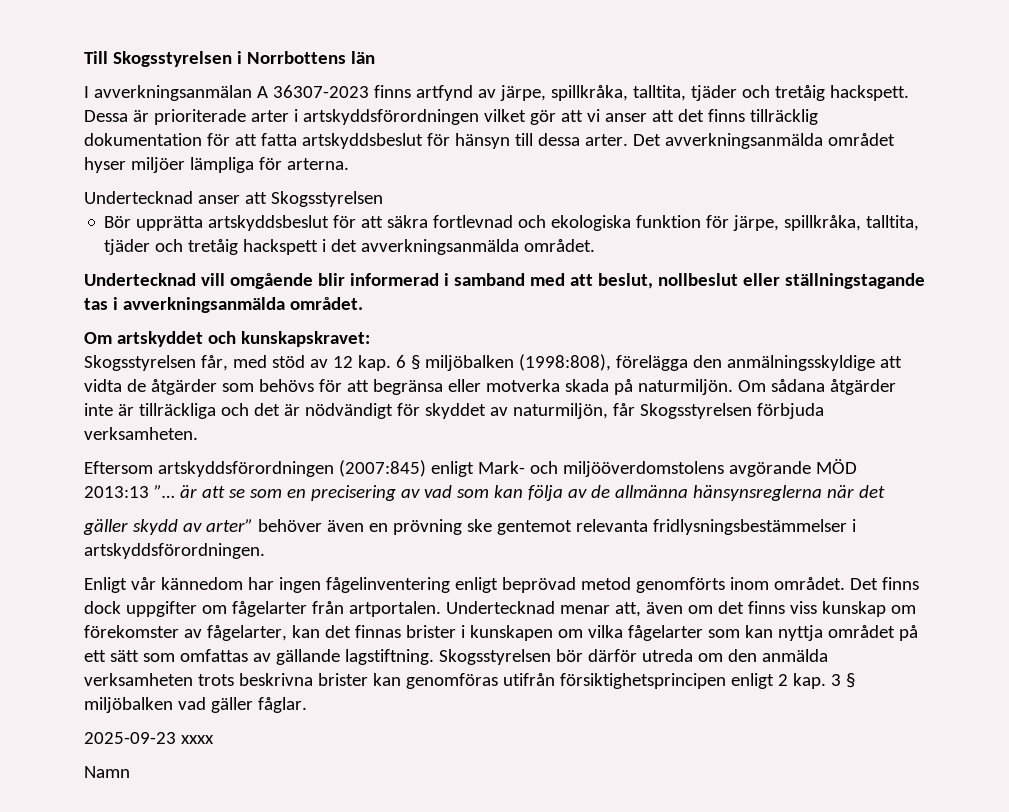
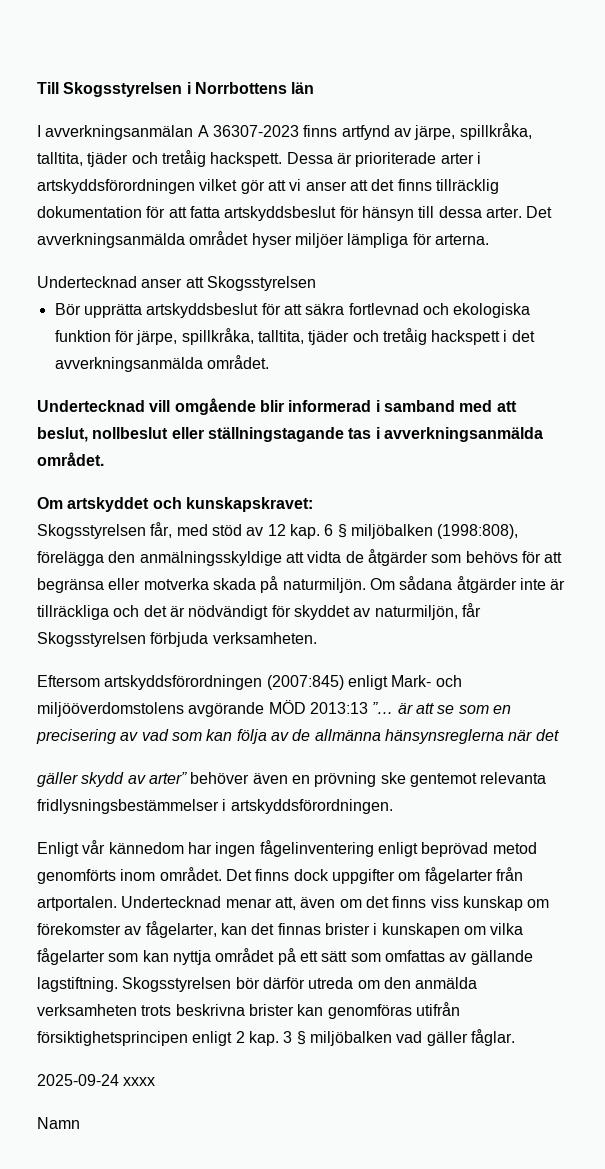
[84,732,176,744] 2025-09-23 -> [37,1074,119,1086] 2025-09-24

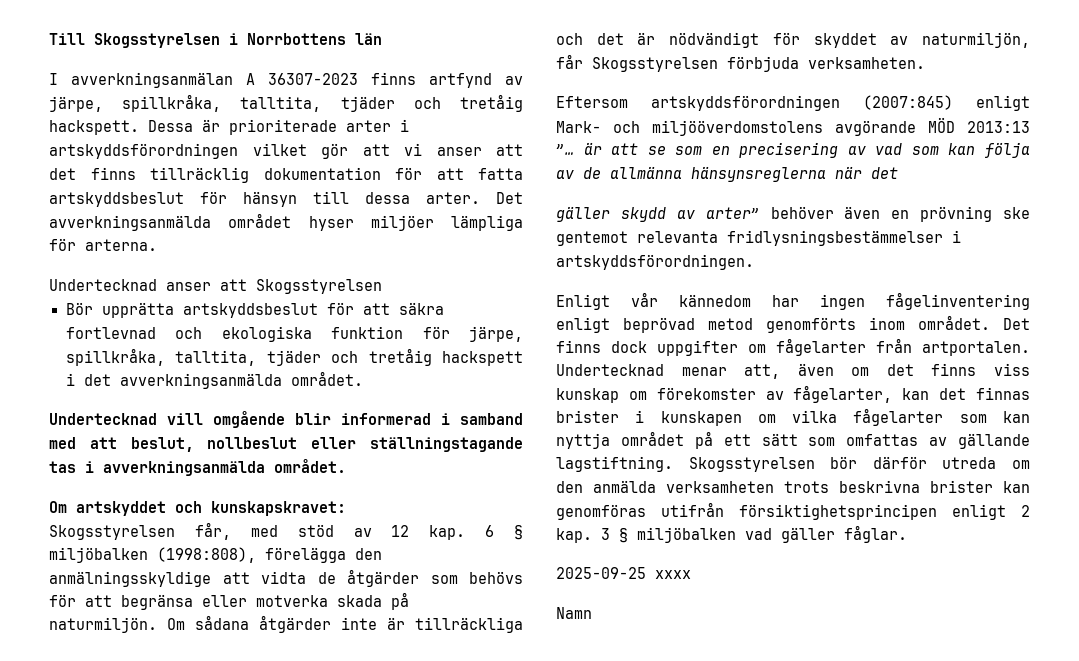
[37,1074,119,1086] 2025-09-24 -> [556,567,646,579] 2025-09-25

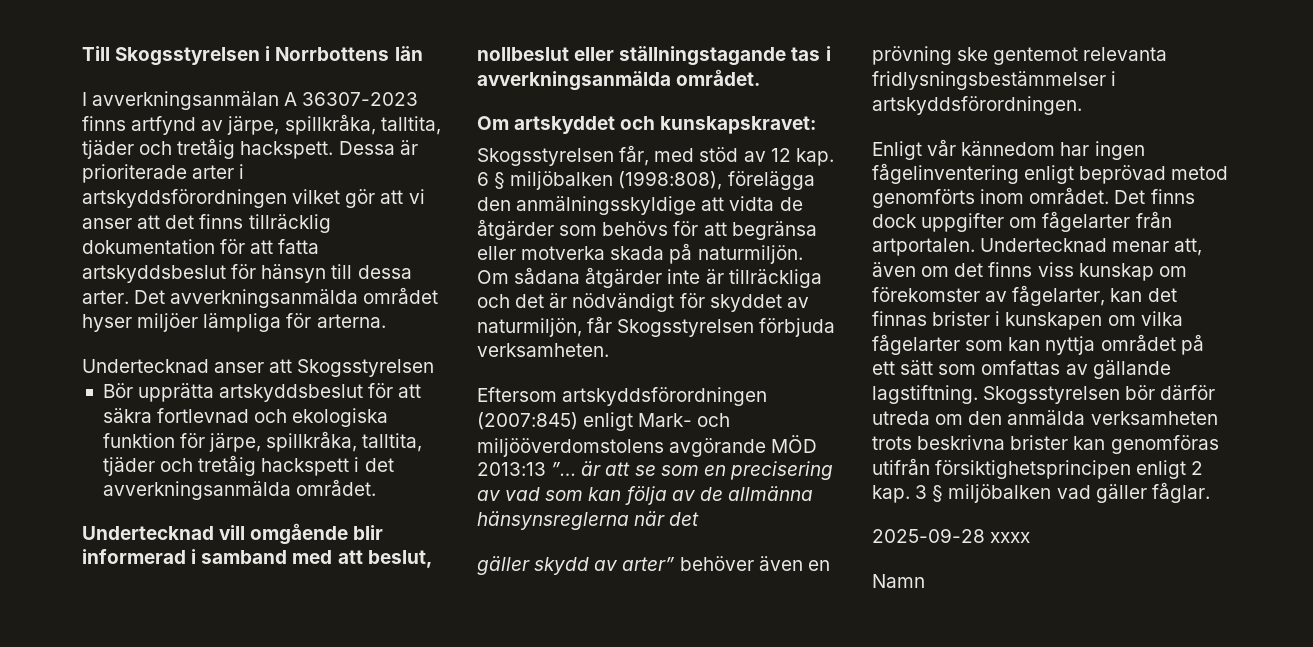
[556,567,646,579] 2025-09-25 -> [872,528,985,543] 2025-09-28

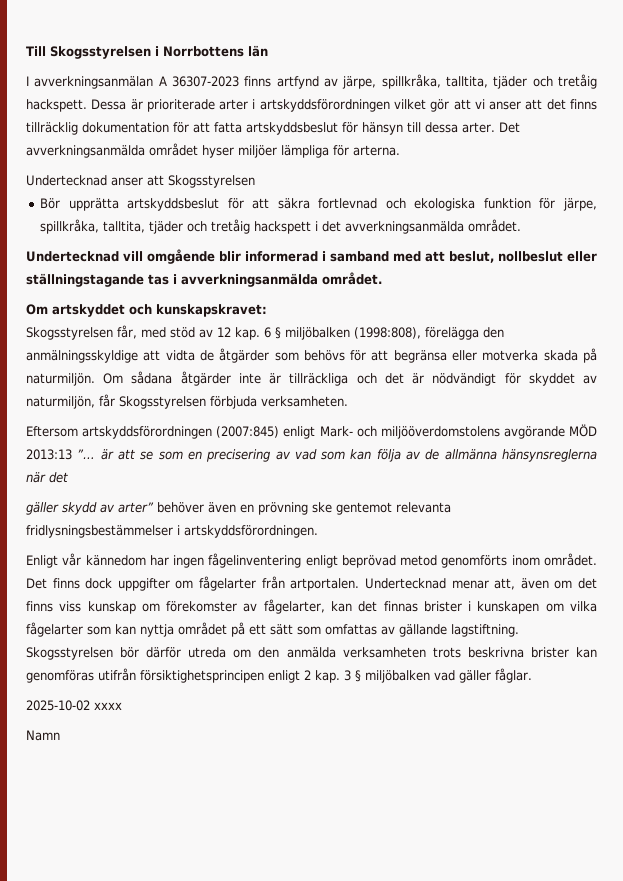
[872,528,985,543] 2025-09-28 -> [26,700,90,711] 2025-10-02

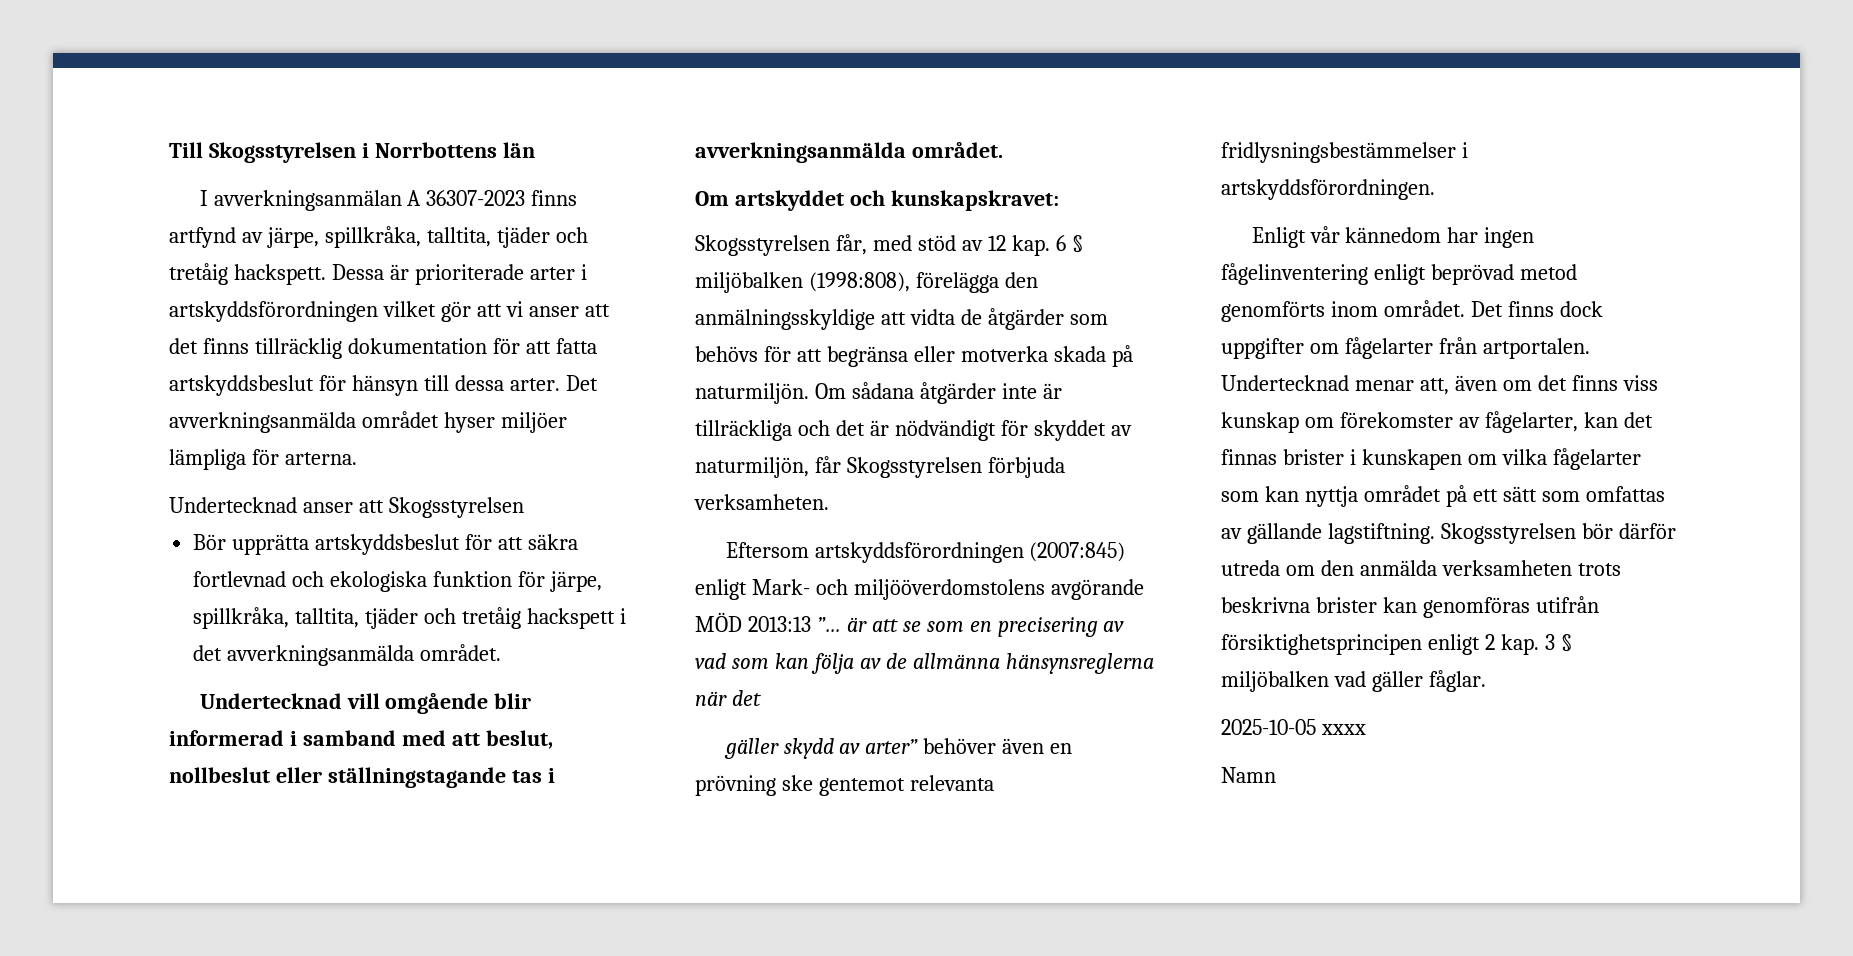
[26,700,90,711] 2025-10-02 -> [1221,719,1316,735] 2025-10-05

